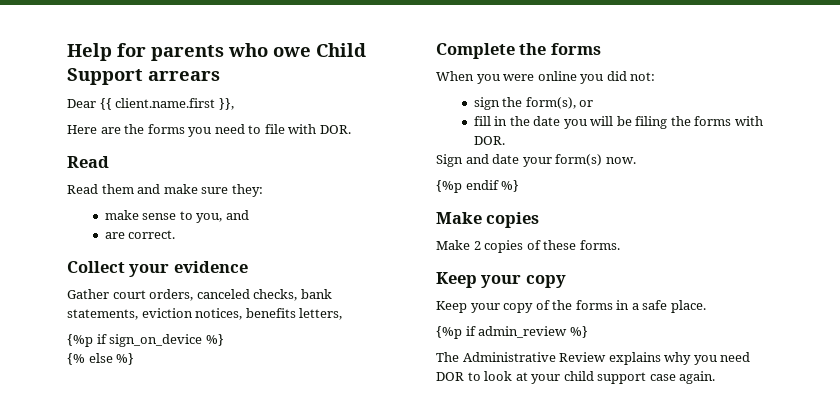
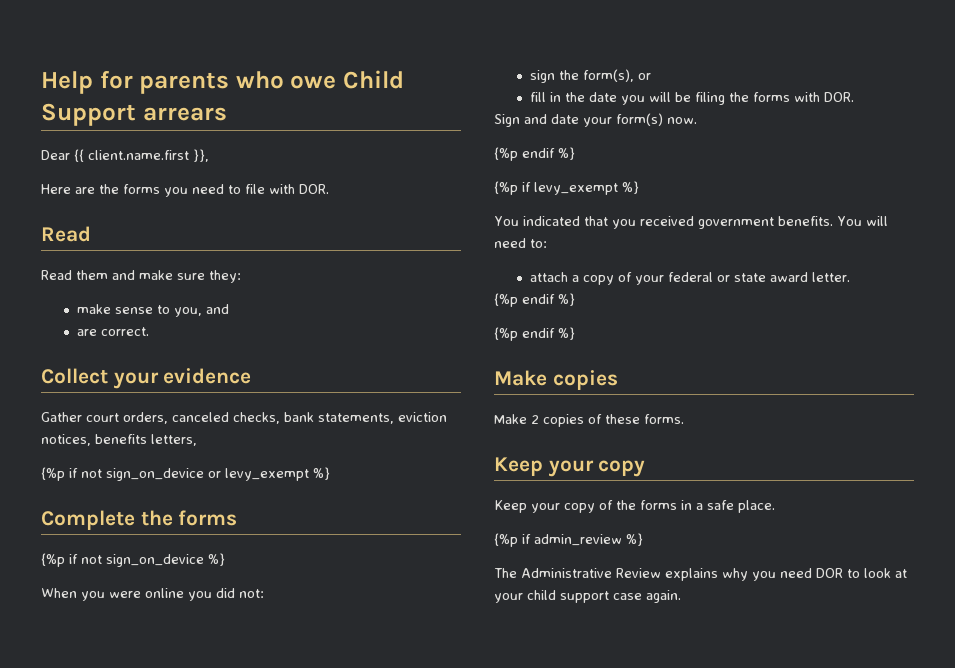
[109,334,224,347] [67,353,113,365] sign_on_device %} // {% else -> [81,468,309,481] not sign_on_device or levy_exempt
(601, 49) none -> [41,553,225,567] // {%p if not sign_on_device %}
(520, 186) none -> [494,181,639,195] [494,216,888,229] [494,238,547,248] [529,272,850,285] [494,293,575,307] [494,327,575,341] // {%p if levy_exempt %} // You indicated that you received government benefits. You will need to: // attach a copy of your federal or state award letter. // {%p endif %} // {%p endif %}

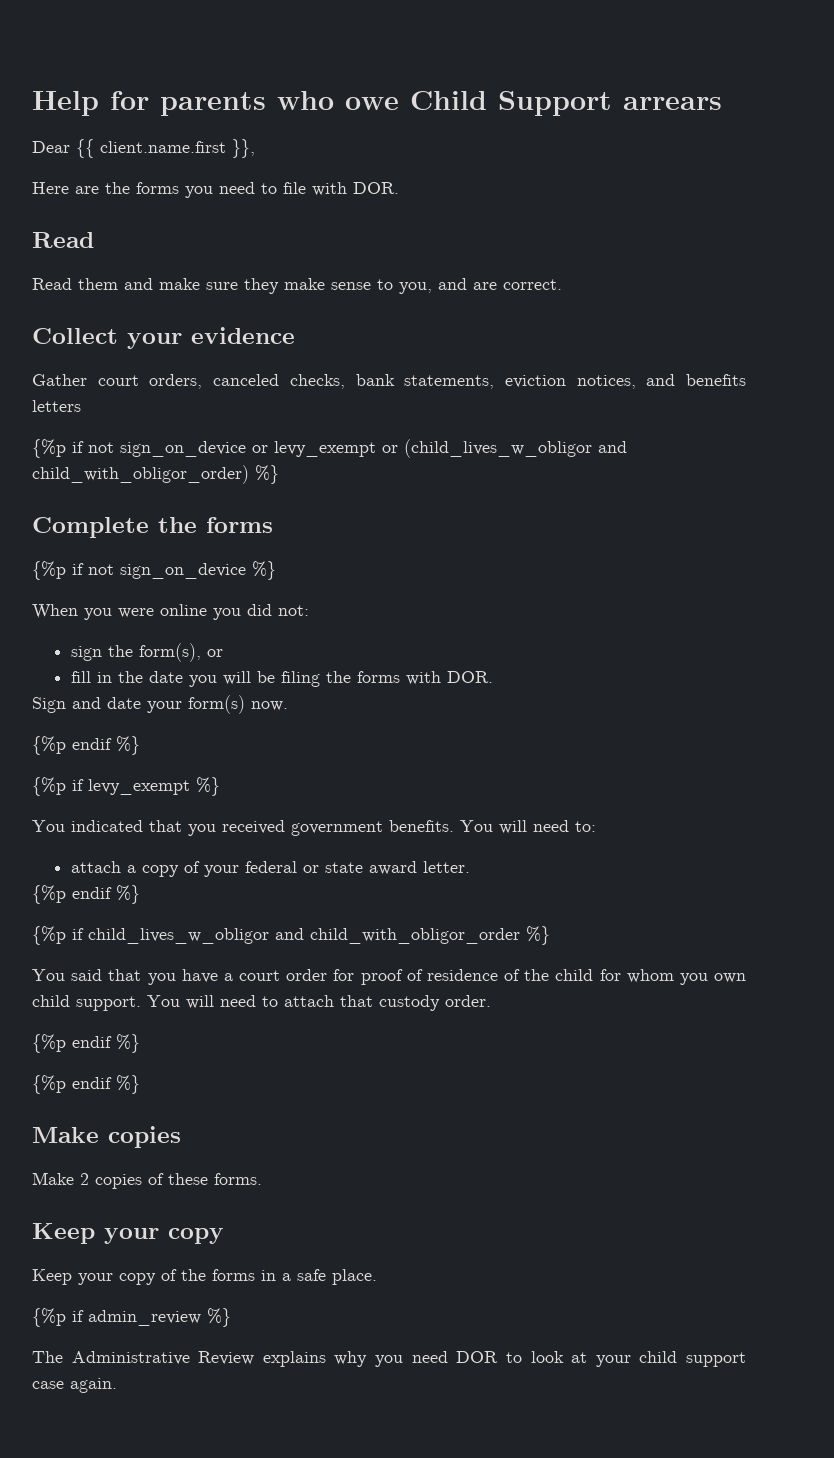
[209,270,241,283] they: // -> [244,278,279,294] they
(229, 309) // -> (467, 284) none
[95,434,197,446] benefits letters, -> [646,374,747,386] [32,400,81,412] and benefits letters
(309, 474) none -> [382,439,627,458] [32,465,249,484] or (child_lives_w_obligor and child_with_obligor_order)
(575, 299) none -> [32,926,550,945] [32,969,746,985] [32,995,491,1011] [32,1034,140,1053] // {%p if child_lives_w_obligor and child_with_obligor_order %} // You said that you have a court order for proof of residence of the child for whom you own child support. You will need to attach that custody order. // {%p endif %}

